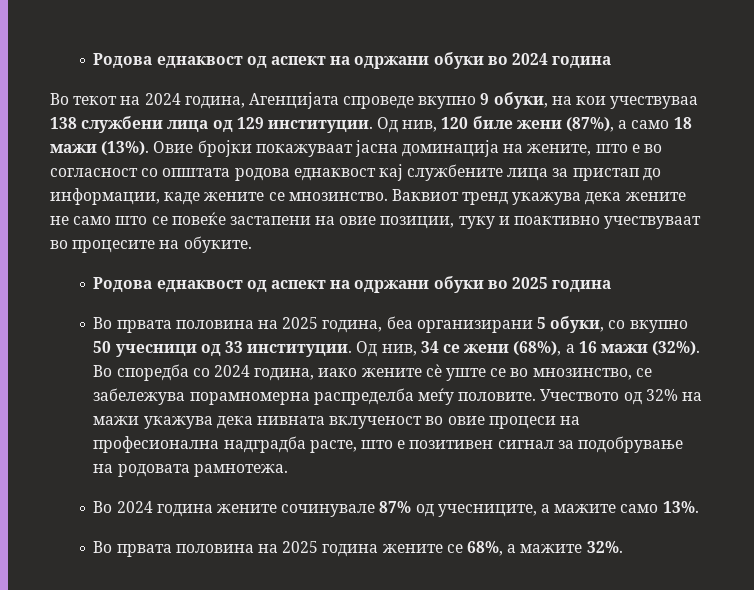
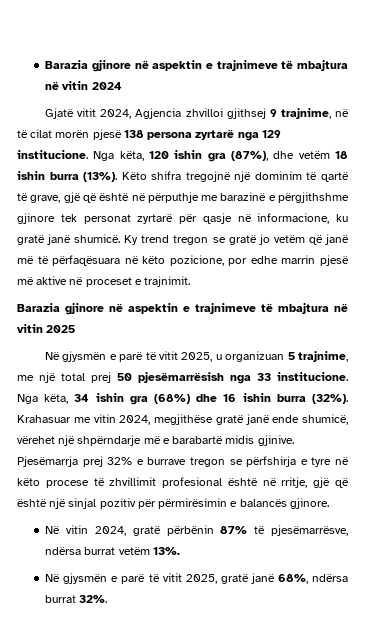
[93,52,612,69] [50,92,699,109] [50,116,692,133] [50,140,663,157] [50,164,661,181] [50,188,686,205] [50,212,702,229] [50,236,252,253] [93,276,612,293] [93,316,688,333] [93,341,701,357] [93,364,652,381] [93,388,702,405] [93,416,580,429] [93,436,683,453] [93,464,288,477] [93,501,699,517] [93,541,583,557] Родова еднаквост од аспект на одржани обуки во 2024 година // Во текот на 2024 година, Агенцијата спроведе вкупно 9 обуки, на кои учествуваа 138 службени лица од 129 институции. Од нив, 120 биле жени (87%), а само 18 мажи (13%). Овие бројки покажуваат јасна доминација на жените, што е во согласност со општата родова еднаквост кај службените лица за пристап до информации, каде жените се мнозинство. Ваквиот тренд укажува дека жените не само што се повеќе застапени на овие позиции, туку и поактивно учествуваат во процесите на обуките. // Родова еднаквост од аспект на одржани обуки во 2025 година // Во првата половина на 2025 година, беа организирани 5 обуки, со вкупно 50 учесници од 33 институции. Од нив, 34 се жени (68%), а 16 мажи (32%). Во споредба со 2024 година, иако жените сè уште се во мнозинство, се забележува порамномерна распределба меѓу половите. Учеството од 32% на мажи укажува дека нивната вклученост во овие процеси на професионална надградба расте, што е позитивен сигнал за подобрување на родовата рамнотежа. // Во 2024 година жените сочинувале 87% од учесниците, а мажите само 13%. // Во првата половина на 2025 година жените се 68%, а мажите -> [45,60,348,72] [45,81,122,90] [45,108,349,119] [17,129,281,141] [17,150,348,162] [17,171,349,182] [17,192,349,203] [17,213,348,224] [17,234,349,245] [17,255,349,266] [17,276,191,287] [17,303,348,315] [17,324,76,333] [45,351,348,362] [17,372,348,384] [17,393,348,405] [17,414,348,425] [17,435,294,446] [17,456,349,467] [17,477,349,488] [17,498,329,509] [45,525,348,536] [45,547,180,555] [45,573,348,584] [45,595,77,603] Barazia gjinore në aspektin e trajnimeve të mbajtura në vitin 2024 // Gjatë vitit 2024, Agjencia zhvilloi gjithsej 9 trajnime, në të cilat morën pjesë 138 persona zyrtarë nga 129 institucione. Nga këta, 120 ishin gra (87%), dhe vetëm 18 ishin burra (13%). Këto shifra tregojnë një dominim të qartë të grave, gjë që është në përputhje me barazinë e përgjithshme gjinore tek personat zyrtarë për qasje në informacione, ku gratë janë shumicë. Ky trend tregon se gratë jo vetëm që janë më të përfaqësuara në këto pozicione, por edhe marrin pjesë më aktive në proceset e trajnimit. // Barazia gjinore në aspektin e trajnimeve të mbajtura në vitin 2025 // Në gjysmën e parë të vitit 2025, u organizuan 5 trajnime, me një total prej 50 pjesëmarrësish nga 33 institucione. Nga këta, 34 ishin gra (68%) dhe 16 ishin burra (32%). Krahasuar me vitin 2024, megjithëse gratë janë ende shumicë, vërehet një shpërndarje më e barabartë midis gjinive. Pjesëmarrja prej 32% e burrave tregon se përfshirja e tyre në këto procese të zhvillimit profesional është në rritje, gjë që është një sinjal pozitiv për përmirësimin e balancës gjinore. // Në vitin 2024, gratë përbënin 87% të pjesëmarrësve, ndërsa burrat vetëm 13%. // Në gjysmën e parë të vitit 2025, gratë janë 68%, ndërsa burrat

